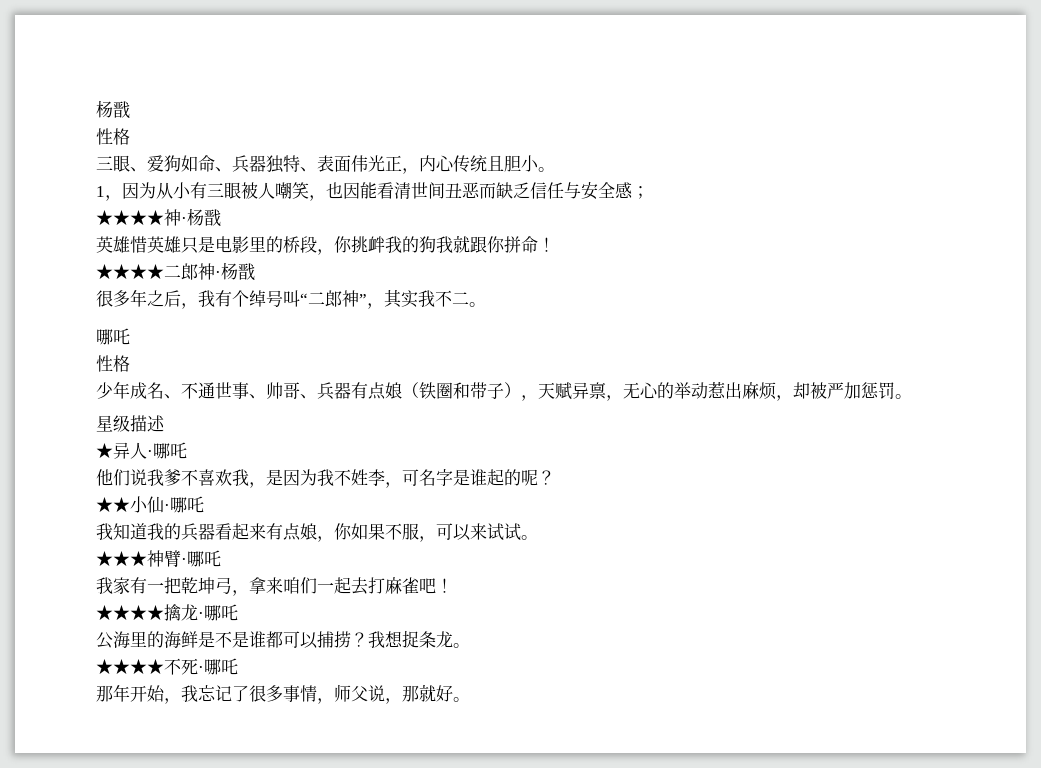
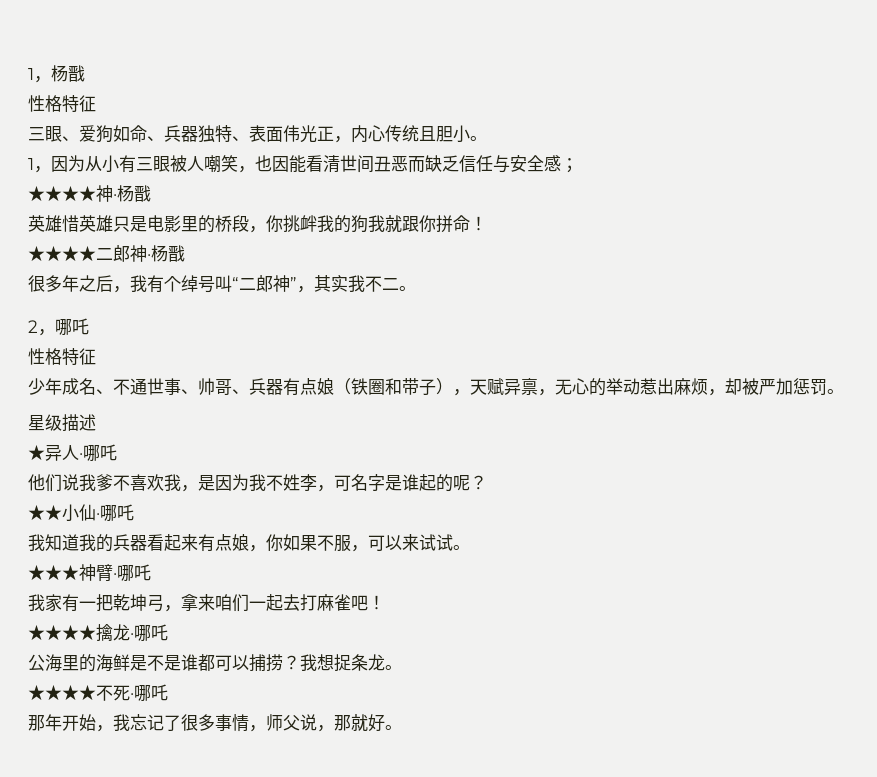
(96, 109) none -> [28,68,51,83] 1，
(130, 136) none -> [62,95,96,112] 特征
(486, 304) none -> [28,320,55,336] 2，
(130, 363) none -> [62,348,96,365] 特征

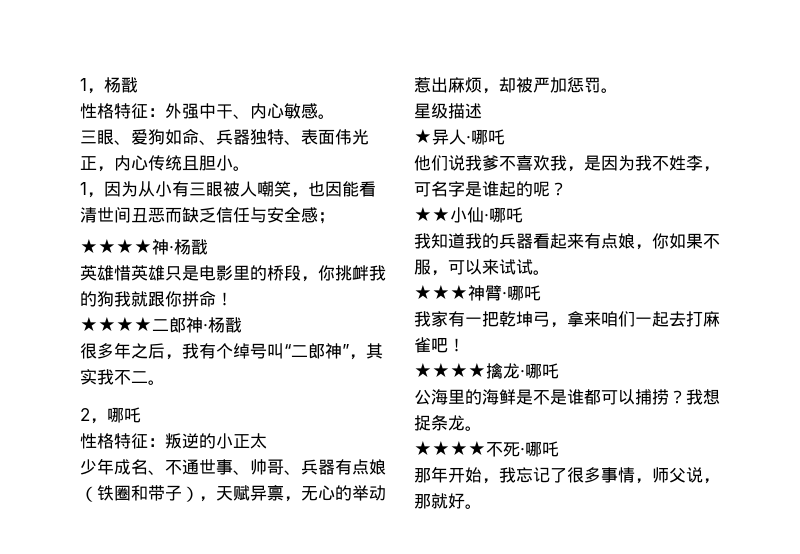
(96, 103) none -> [148,103,335,119] ：外强中干、内心敏感。
(96, 356) none -> [148,433,267,449] ：叛逆的小正太

